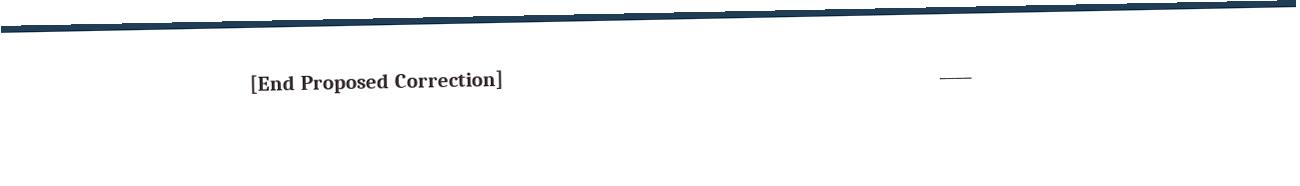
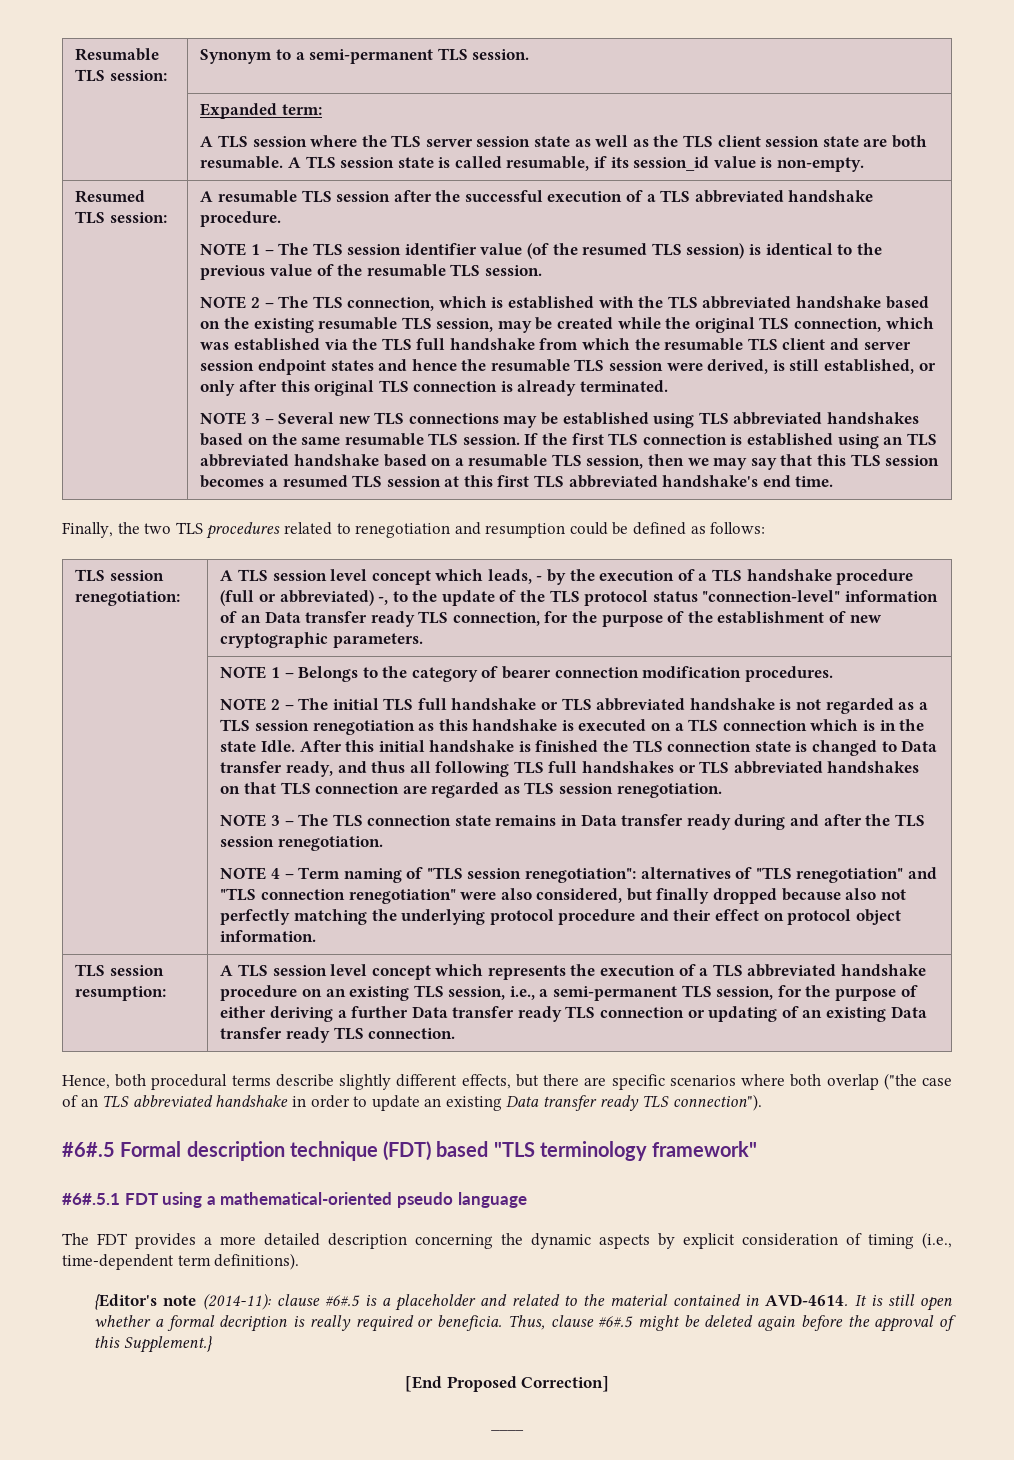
(249, 84) none -> [75,48,160,61] [75,69,167,82] [200,48,530,64] [200,103,322,119] [200,135,927,148] [200,156,865,172] [75,190,146,203] [75,211,167,224] [200,190,874,203] [200,211,282,227] [200,243,882,259] [200,264,542,280] [200,296,929,311] [200,317,934,333] [200,338,911,351] [200,359,936,375] [200,380,669,396] [200,412,920,428] [200,433,937,449] [200,454,940,470] [200,475,834,488] [62,522,766,539] [75,569,164,582] [75,591,181,606] [220,569,914,585] [220,590,939,606] [220,611,882,627] [220,632,423,648] [220,666,833,682] [220,698,928,714] [220,719,925,735] [220,740,938,756] [220,761,920,777] [220,782,722,798] [220,814,925,830] [220,836,383,851] [220,867,938,883] [220,888,906,904] [220,909,901,925] [220,930,317,942] [75,964,164,977] [75,986,167,1001] [220,964,927,980] [220,985,918,1001] [220,1006,927,1022] [220,1027,456,1043] [62,1073,953,1090] [62,1094,762,1111] [62,1141,758,1161] [62,1192,527,1208] [62,1232,952,1249] [62,1253,300,1270] [94,1293,952,1311] [94,1315,957,1332] [94,1335,212,1353] Resumable TLS session: | Synonym to a semi-permanent TLS session. // | Expanded term: // A TLS session where the TLS server session state as well as the TLS client session state are both resumable. A TLS session state is called resumable, if its session_id value is non-empty. // Resumed TLS session: | A resumable TLS session after the successful execution of a TLS abbreviated handshake procedure. // NOTE 1 – The TLS session identifier value (of the resumed TLS session) is identical to the previous value of the resumable TLS session. // NOTE 2 – The TLS connection, which is established with the TLS abbreviated handshake based on the existing resumable TLS session, may be created while the original TLS connection, which was established via the TLS full handshake from which the resumable TLS client and server session endpoint states and hence the resumable TLS session were derived, is still established, or only after this original TLS connection is already terminated. // NOTE 3 – Several new TLS connections may be established using TLS abbreviated handshakes based on the same resumable TLS session. If the first TLS connection is established using an TLS abbreviated handshake based on a resumable TLS session, then we may say that this TLS session becomes a resumed TLS session at this first TLS abbreviated handshake's end time. // Finally, the two TLS procedures related to renegotiation and resumption could be defined as follows: // TLS session renegotiation: | A TLS session level concept which leads, - by the execution of a TLS handshake procedure (full or abbreviated) -, to the update of the TLS protocol status "connection-level" information of an Data transfer ready TLS connection, for the purpose of the establishment of new cryptographic parameters. // | NOTE 1 – Belongs to the category of bearer connection modification procedures. // NOTE 2 – The initial TLS full handshake or TLS abbreviated handshake is not regarded as a TLS session renegotiation as this handshake is executed on a TLS connection which is in the state Idle. After this initial handshake is finished the TLS connection state is changed to Data transfer ready, and thus all following TLS full handshakes or TLS abbreviated handshakes on that TLS connection are regarded as TLS session renegotiation. // NOTE 3 – The TLS connection state remains in Data transfer ready during and after the TLS session renegotiation. // NOTE 4 – Term naming of "TLS session renegotiation": alternatives of "TLS renegotiation" and "TLS connection renegotiation" were also considered, but finally dropped because also not perfectly matching the underlying protocol procedure and their effect on protocol object information. // TLS session resumption: | A TLS session level concept which represents the execution of a TLS abbreviated handshake procedure on an existing TLS session, i.e., a semi-permanent TLS session, for the purpose of either deriving a further Data transfer ready TLS connection or updating of an existing Data transfer ready TLS connection. // Hence, both procedural terms describe slightly different effects, but there are specific scenarios where both overlap ("the case of an TLS abbreviated handshake in order to update an existing Data transfer ready TLS connection"). // #6#.5 Formal description technique (FDT) based "TLS terminology framework" // #6#.5.1 FDT using a mathematical-oriented pseudo language // The FDT provides a more detailed description concerning the dynamic aspects by explicit consideration of timing (i.e., time-dependent term definitions). // {Editor's note (2014-11): clause #6#.5 is a placeholder and related to the material contained in AVD-4614. It is still open whether a formal decription is really required or beneficia. Thus, clause #6#.5 might be deleted again before the approval of this Supplement.} //

